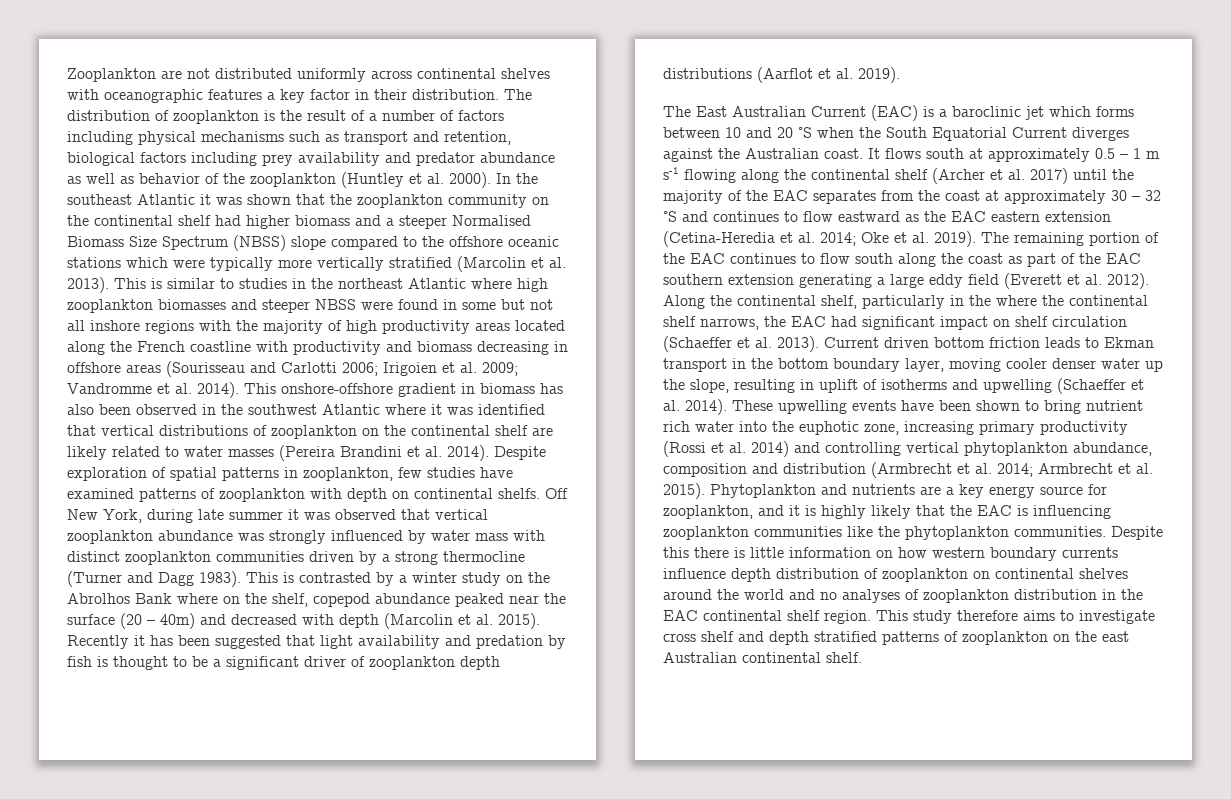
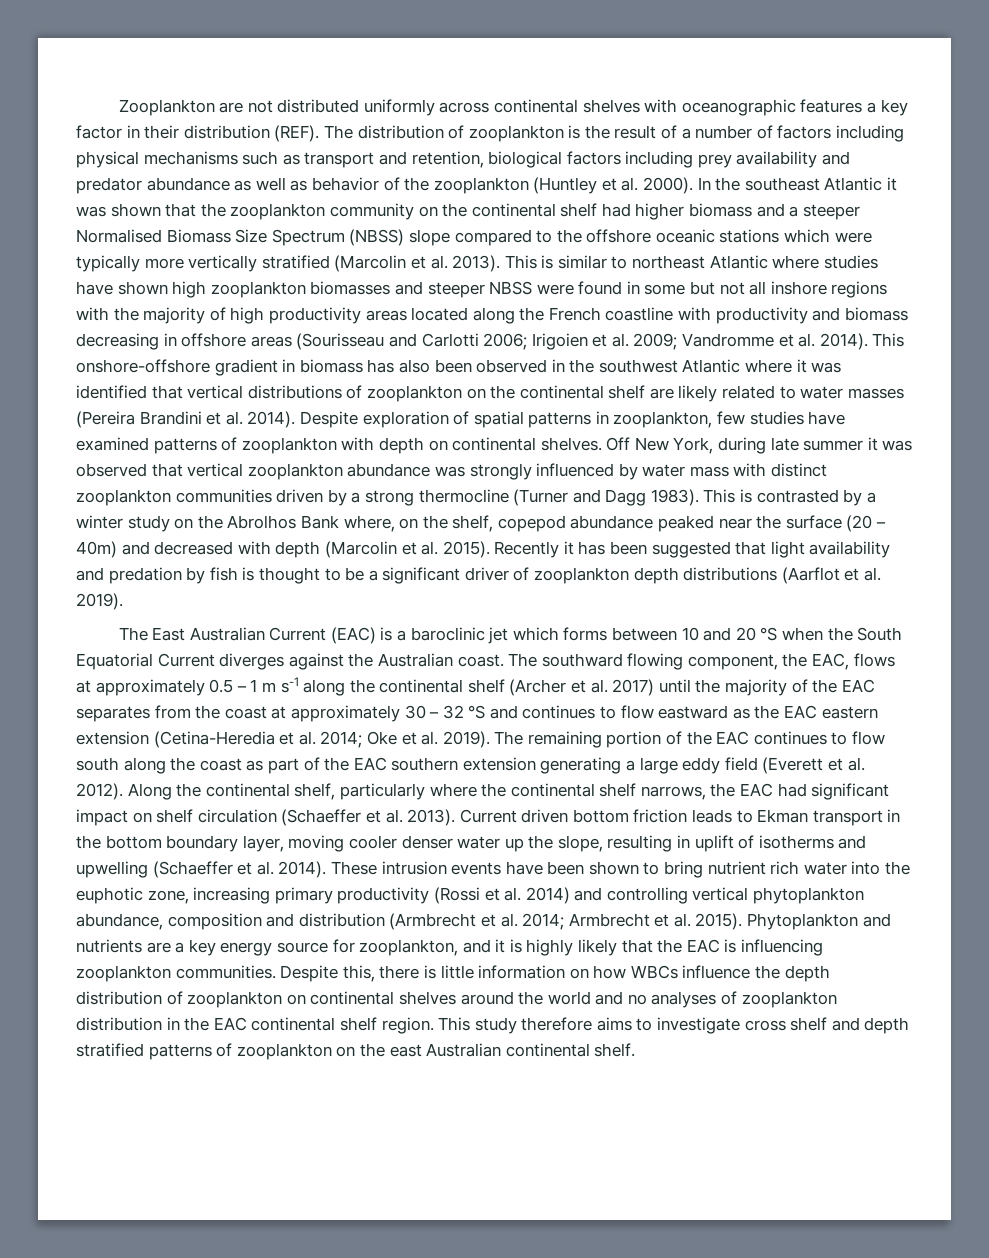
[412,89,499,100] distribution. -> [183,125,320,142] distribution (REF).
[239,278,512,289] studies in the northeast Atlantic where -> [632,255,878,269] [76,281,168,295] northeast Atlantic where studies have shown
[498,488,540,499] shelfs. -> [540,437,602,451] shelves.
[177,593,218,604] where -> [343,515,395,532] where,
[868,148,964,159] It flows south -> [508,653,895,670] The southward flowing component, the EAC, flows
[684,169,736,183] flowing -> (299, 685) none
[950,295,991,306] in the -> (425, 791) none
[778,400,847,414] upwelling -> [381,861,447,875] intrusion
[754,526,1009,540] communities like the phytoplankton -> (171, 973) none
[663,547,689,558] this -> [342,965,375,982] this,
[932,547,1118,561] [663,568,726,579] western boundary currents influence -> [630,965,781,979] WBCs influence the

